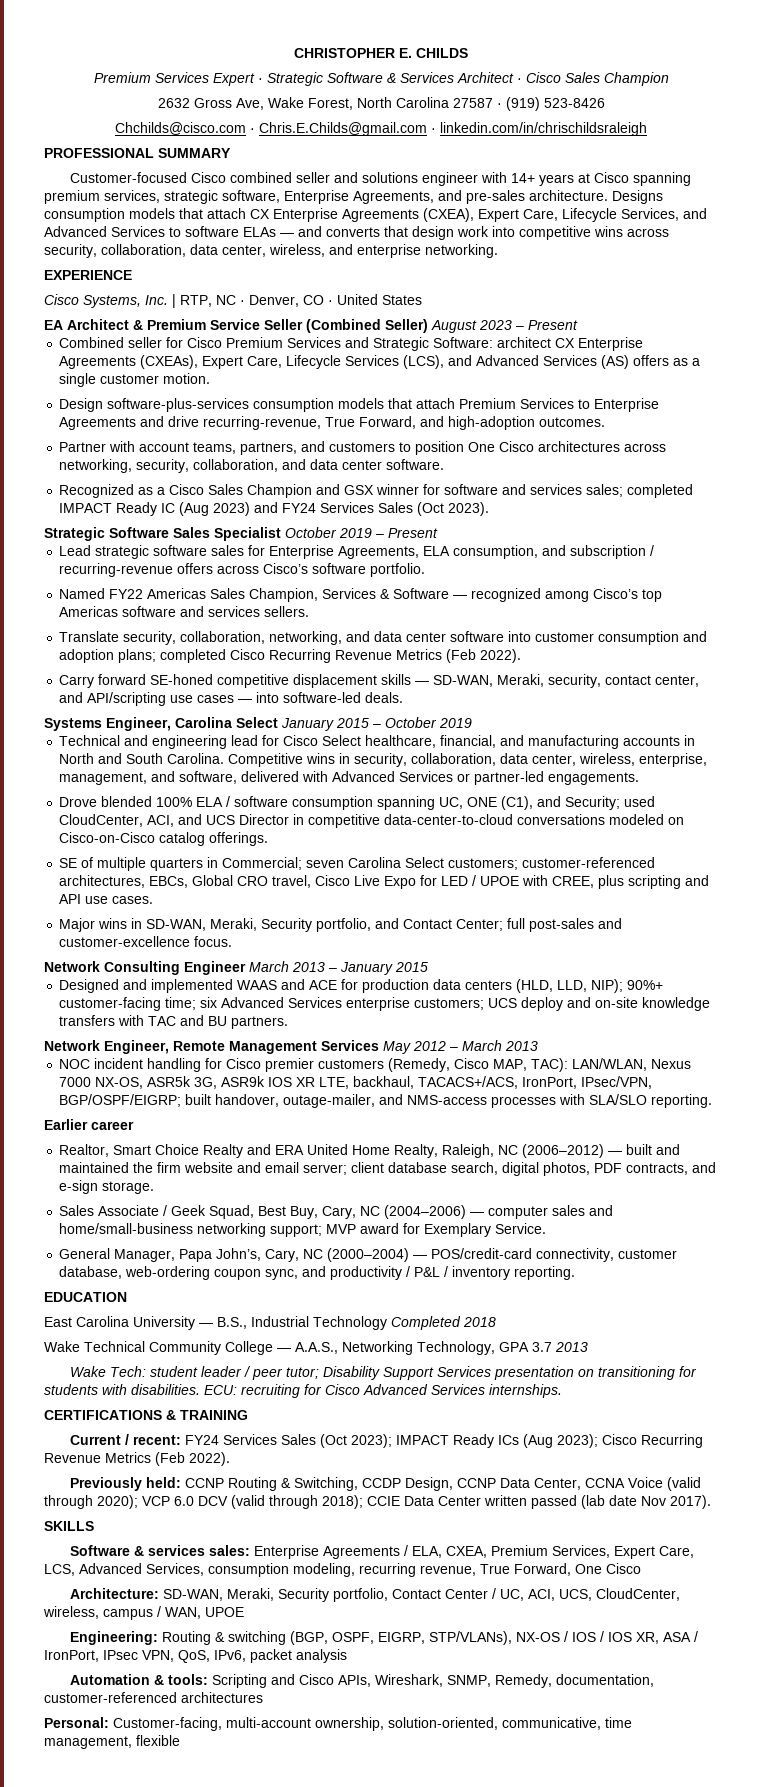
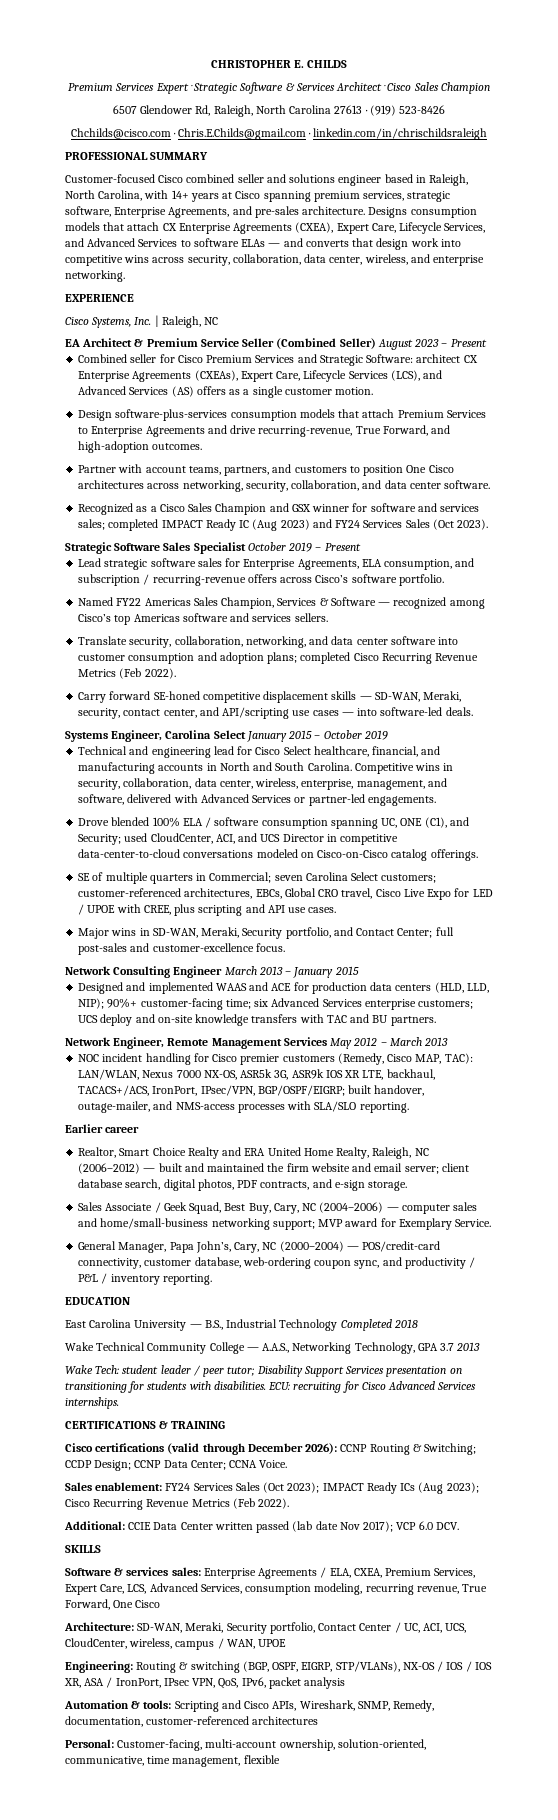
[157,97,353,110] 2632 Gross Ave, Wake Forest, -> [112,105,253,117] 6507 Glendower Rd, Raleigh,
[452,98,493,108] 27587 -> [334,105,363,114] 27613
(478, 179) none -> [384,174,469,186] [65,190,143,201] based in Raleigh, North Carolina,
[180,294,422,307] RTP, NC · Denver, CO · United States -> [161,316,219,328] Raleigh, NC
[69,1434,181,1445] Current / recent: -> [65,1443,477,1455] [65,1460,288,1471] [65,1482,163,1491] Cisco certifications (valid through December 2026): CCNP Routing & Switching; CCDP Design; CCNP Data Center; CCNA Voice. // Sales enablement:
[69,1477,701,1491] [44,1495,363,1509] Previously held: CCNP Routing & Switching, CCDP Design, CCNP Data Center, CCNA Voice (valid through 2020); VCP 6.0 DCV (valid through 2018); -> [64,1521,125,1530] Additional:
[670,1495,711,1509] 2017). -> [363,1521,459,1532] 2017); VCP 6.0 DCV.

